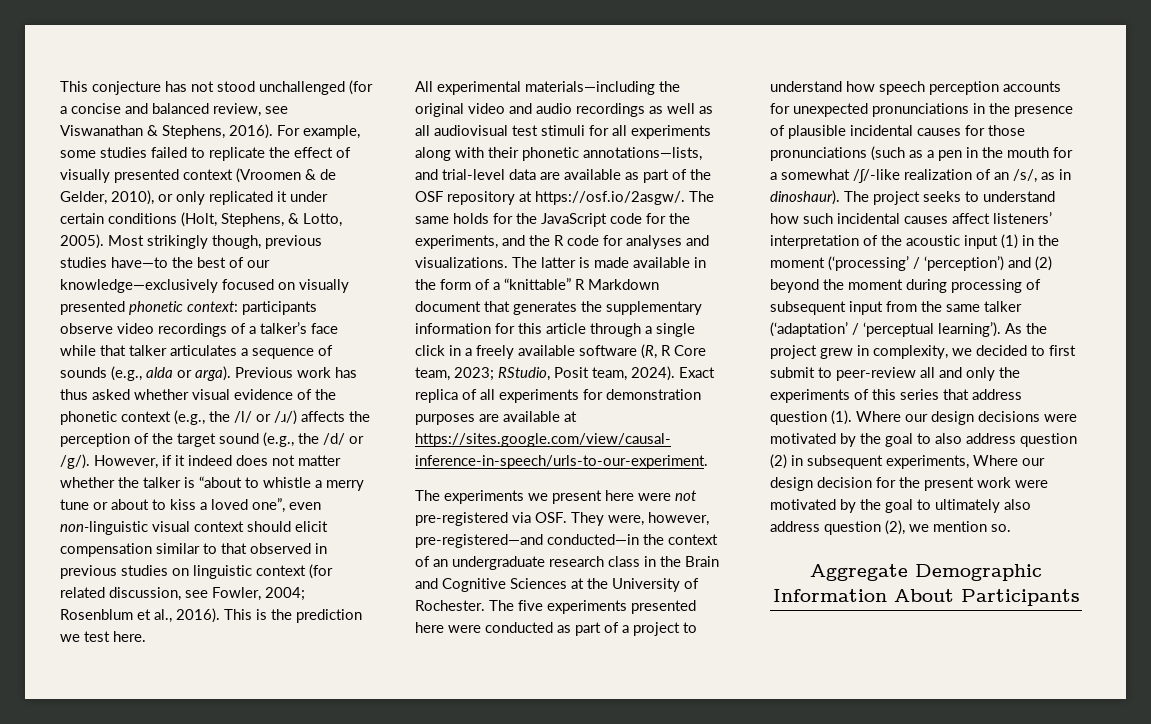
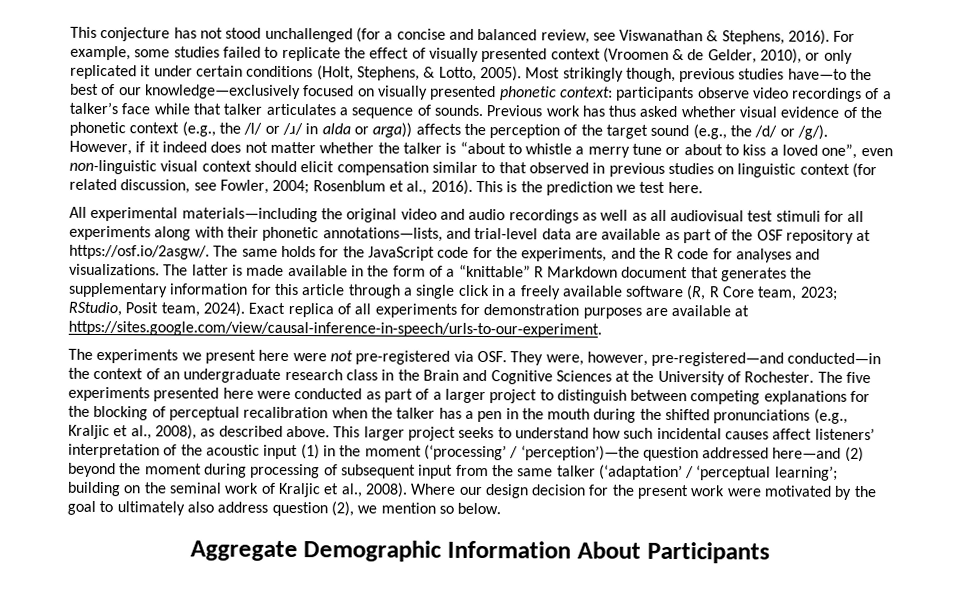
[60,366,231,381] sounds (e.g., alda or arga). -> [433,104,483,117] sounds.
[274,410,297,425] /ɹ/) -> [281,122,413,138] /ɹ/ in alda or arga))
(629, 629) none -> [444,388,486,404] larger
[770,81,1061,95] [770,103,1073,117] [770,125,1025,139] [770,146,923,161] understand how speech perception accounts for unexpected pronunciations in the presence of plausible incidental causes for those pronunciations (such as -> [556,389,871,405] [68,405,462,421] distinguish between competing explanations for the blocking of perceptual recalibration when the talker has
[1053,147,1073,158] [770,169,1071,183] [770,190,869,205] for a somewhat /ʃ/-like realization of an /s/, as in dinoshaur). The -> [593,408,848,424] [68,424,405,441] during the shifted pronunciations (e.g., Kraljic et al., 2008), as described above. This larger
[924,256,1031,271] ‘perception’) and -> [520,445,842,462] ‘perception’)—the question addressed here—and
[938,322,1047,337] [770,345,1076,359] [770,367,1020,381] [770,389,1022,403] [770,410,1077,425] [770,433,1077,447] [770,454,969,469] learning’). As the project grew in complexity, we decided to first submit to peer-review all and only the experiments of this series that address question (1). Where our design decisions were motivated by the goal to also address question (2) in subsequent experiments, -> [774,465,838,481] [67,481,408,498] learning’; building on the seminal work of Kraljic et al., 2008).
[991,524,1011,532] so. -> [438,502,502,515] so below.

